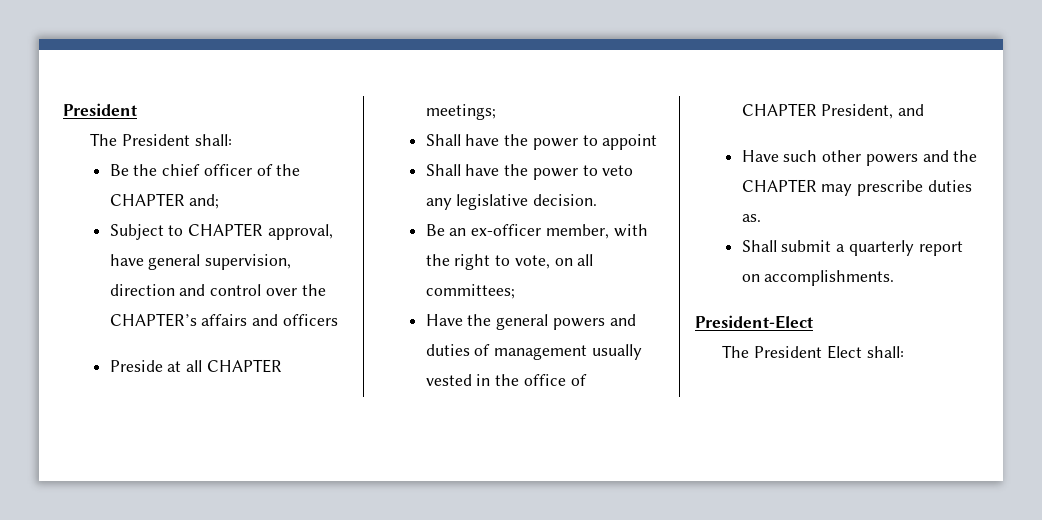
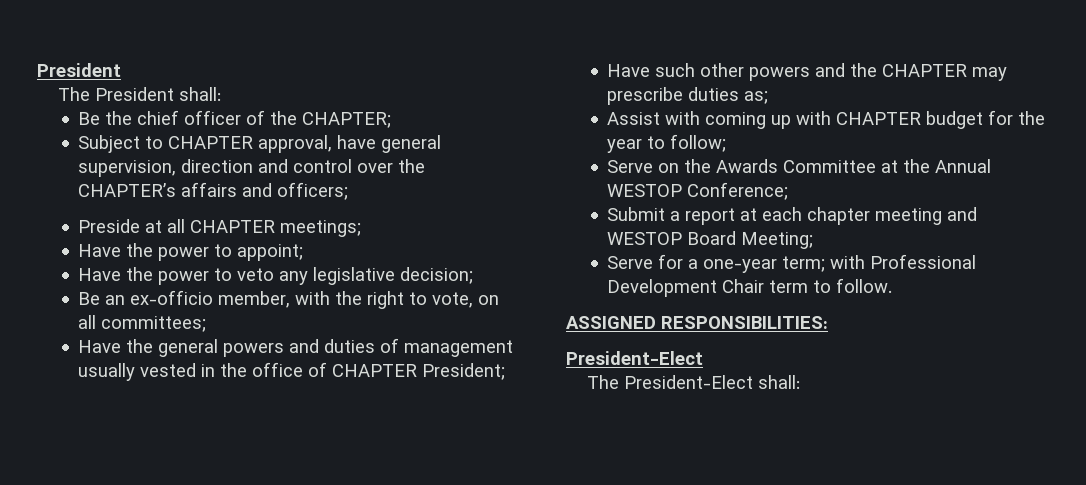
[109,193,220,209] CHAPTER and; -> [302,112,392,128] CHAPTER;
[282,314,338,326] officers -> [277,182,349,200] officers;
[425,134,658,150] [425,164,500,176] Shall have the power to appoint // Shall have -> [78,243,304,261] [78,268,122,281] Have the power to appoint; // Have
[533,194,598,206] decision. -> [400,267,474,284] decision;
[471,224,542,236] ex-officer -> [130,290,214,305] ex-officio
[821,104,925,119] President, and -> [422,363,506,380] President;
[741,214,761,222] [741,240,963,256] [741,270,895,286] as. // Shall submit a quarterly report on accomplishments. -> [744,91,769,104] [607,110,1046,129] [607,134,727,153] [607,159,992,173] [607,182,789,200] [607,207,978,225] [607,231,814,249] [607,254,977,273] [607,278,893,297] [566,316,828,329] as; // Assist with coming up with CHAPTER budget for the year to follow; // Serve on the Awards Committee at the Annual WESTOP Conference; // Submit a report at each chapter meeting and WESTOP Board Meeting; // Serve for a one-year term; with Professional Development Chair term to follow. // ASSIGNED RESPONSIBILITIES:
[754,345,862,359] President Elect -> [624,375,754,389] President-Elect

